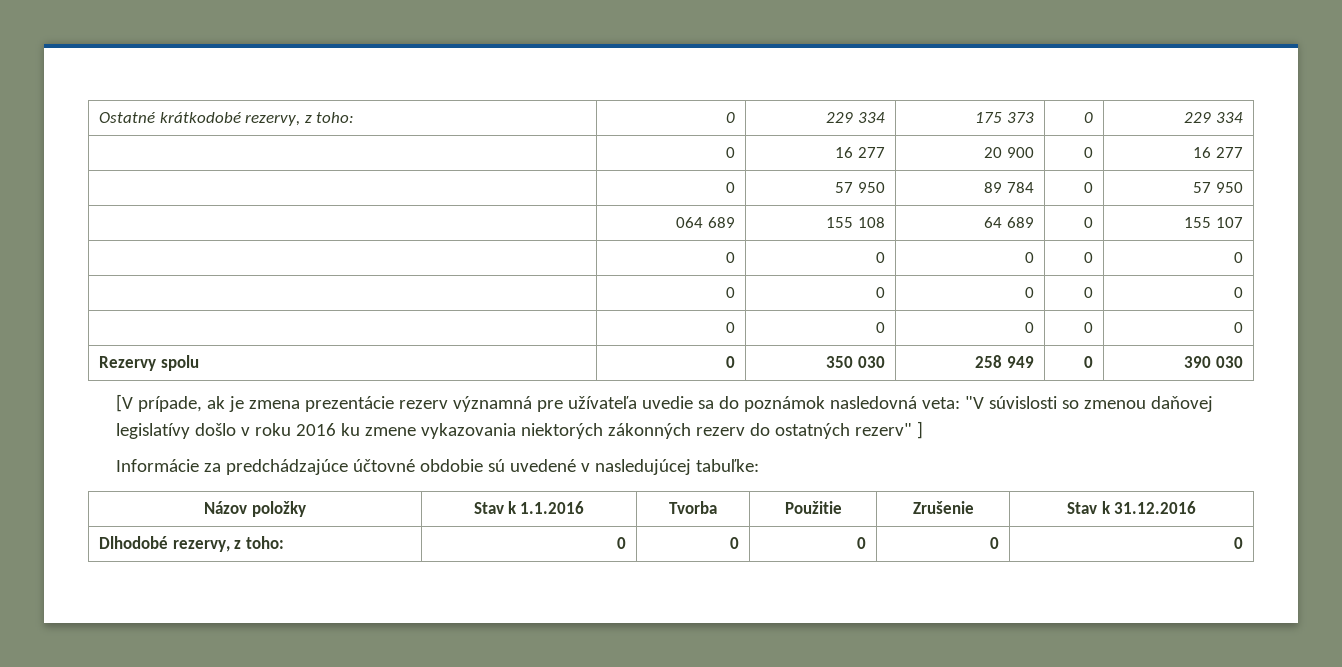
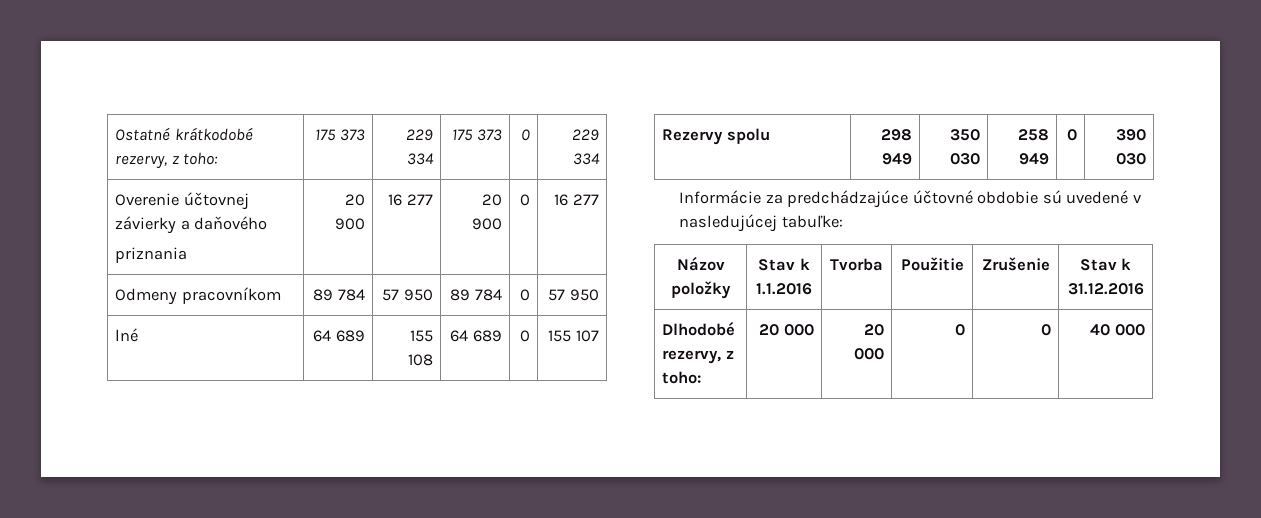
[725,112,735,123] 0 -> [315,129,365,141] 175 373
[725,147,735,158] | 0 -> [115,192,249,210] [115,216,268,234] [115,247,188,263] [344,194,365,206] [334,218,365,230] Overenie účtovnej závierky a daňového // priznania | 20 900
[725,182,735,193] | 0 -> [115,287,281,305] [313,289,365,301] Odmeny pracovníkom | 89 784
[676,217,704,228] | 064 -> [115,328,139,342] [313,330,332,342] lné | 64
[725,252,735,263] [875,252,885,263] [1024,252,1034,263] [1083,252,1093,263] [1233,252,1243,263] [725,287,735,298] [875,287,885,298] [1024,287,1034,298] [1083,287,1093,298] [1233,287,1243,298] [725,322,735,333] [875,322,885,333] [1024,322,1034,333] [1083,322,1093,333] [1233,322,1243,333] // | 0 | 0 | 0 | 0 | 0 // | 0 | 0 | 0 | 0 | 0 // | 0 | 0 | 0 | 0 | 0 -> (599, 336) none
[725,356,735,368] 0 -> [880,129,912,141] [881,153,912,165] 298 949
[115,394,1213,412] [115,421,923,439] // [V prípade, ak je zmena prezentácie rezerv významná pre užívateľa uvedie sa do poznámok nasledovná veta: "V súvislosti so zmenou daňovej legislatívy došlo v roku 2016 ku zmene vykazovania niektorých zákonných rezerv do ostatných rezerv" ] -> (1146, 159) none
[616,537,626,549] [729,537,739,549] [856,537,866,549] [989,537,999,549] [1233,537,1243,549] 0 | 0 | 0 | 0 | 0 -> [759,324,814,336] [863,324,884,336] [853,348,884,360] [954,324,965,336] [1040,324,1051,336] [1090,324,1145,336] 20 000 | 20 000 | 0 | 0 | 40 000

